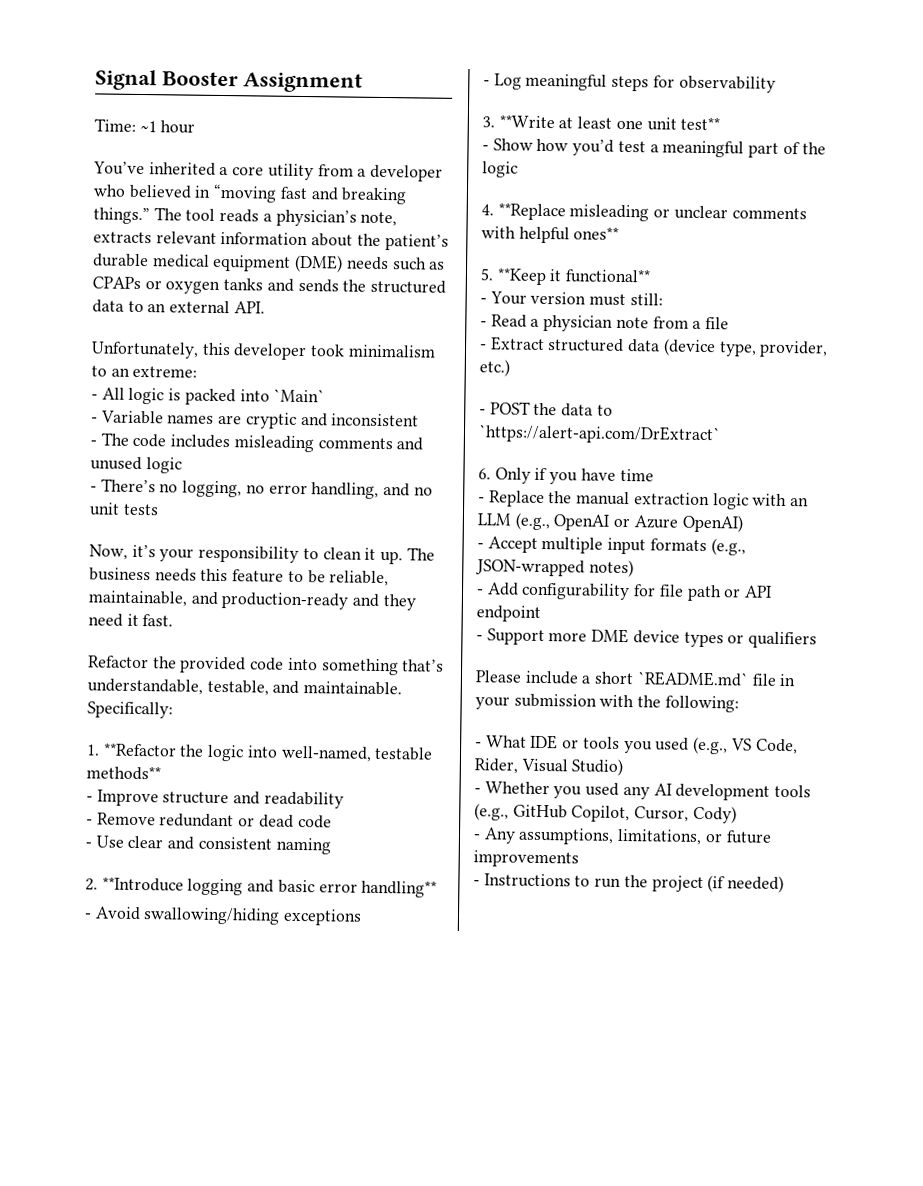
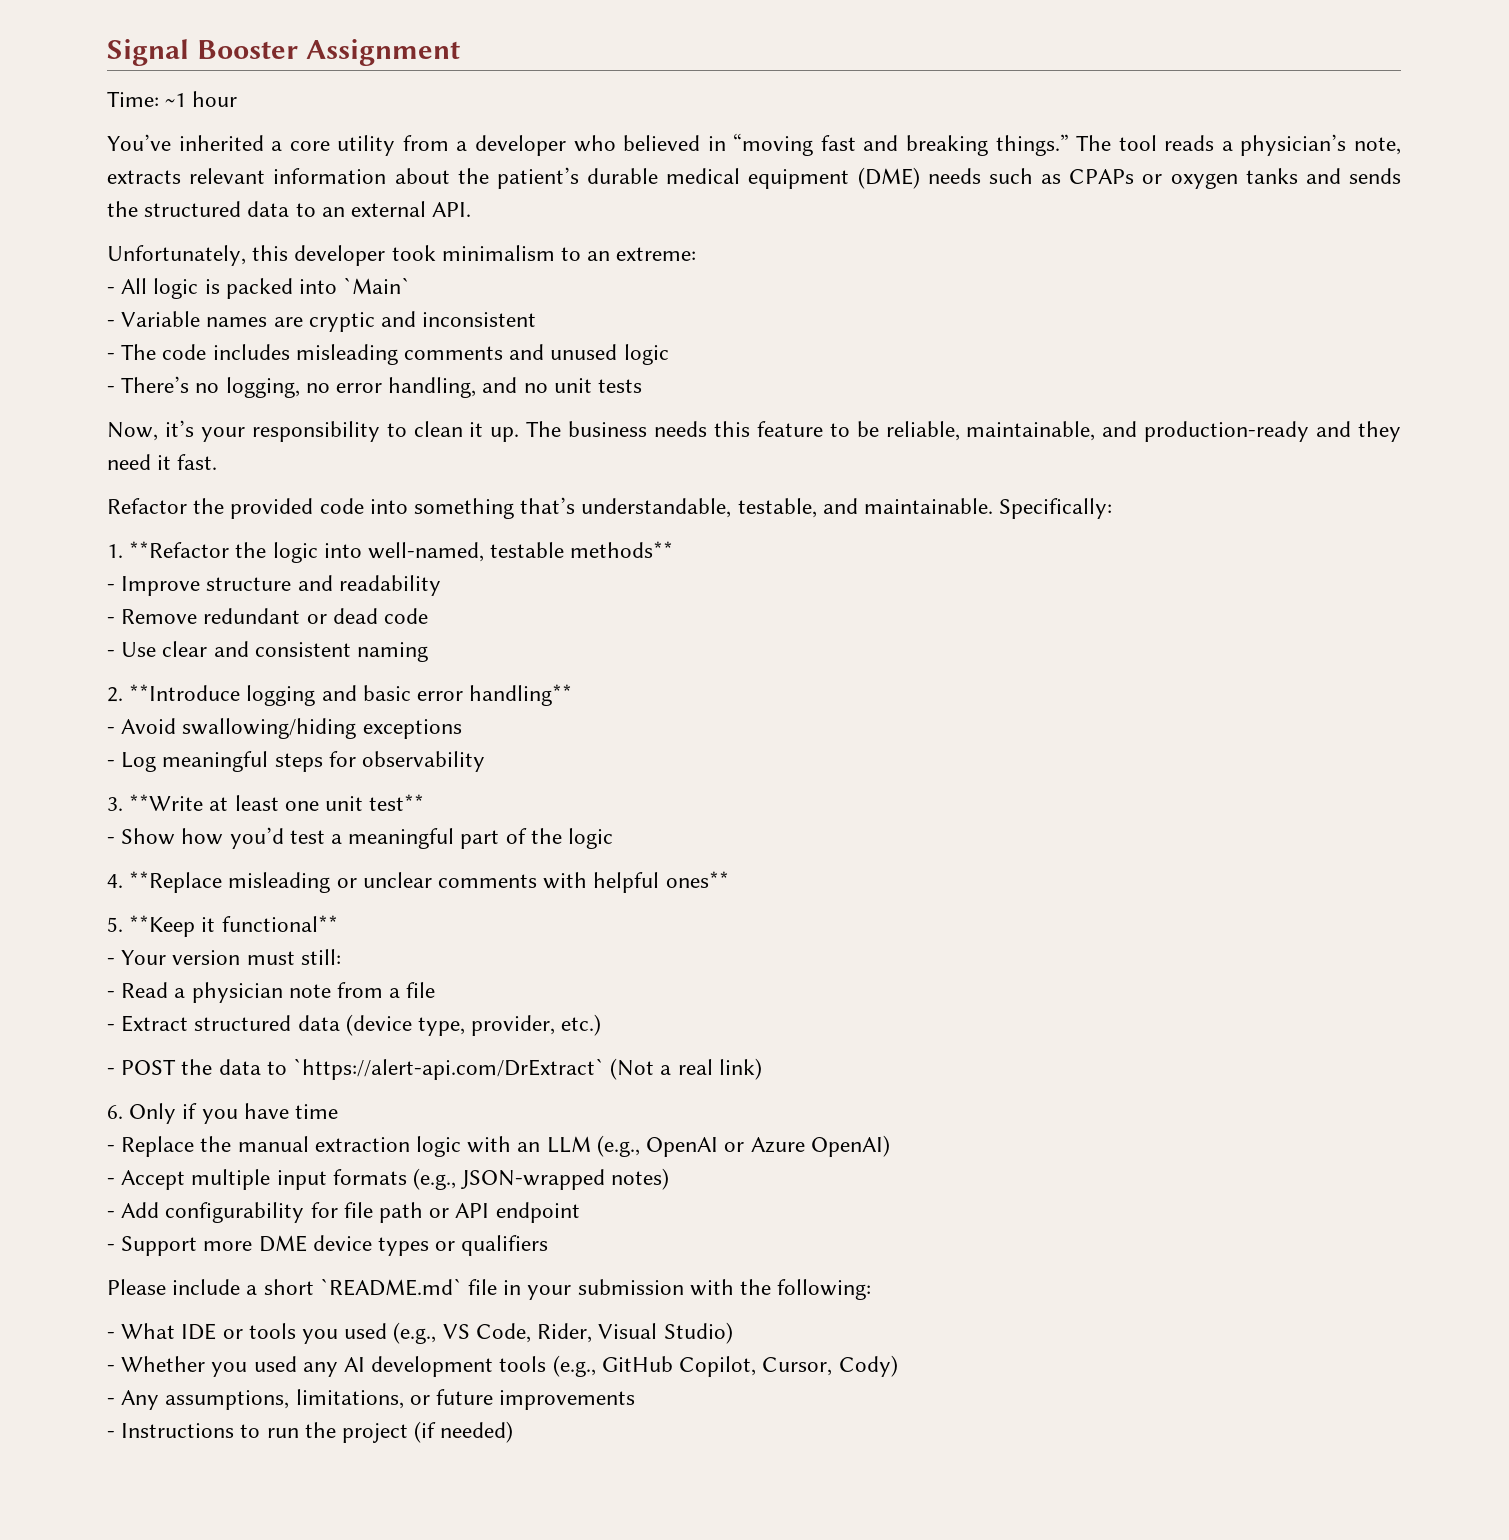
(721, 434) none -> [610,1058,762,1080] (Not a real link)

